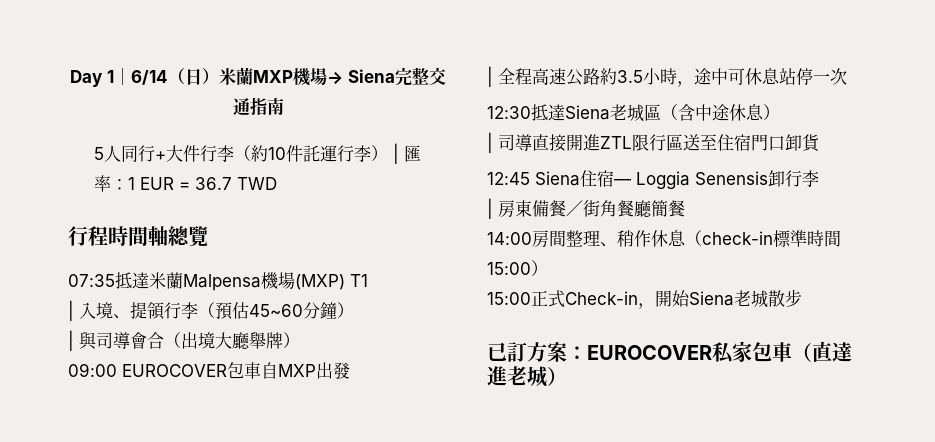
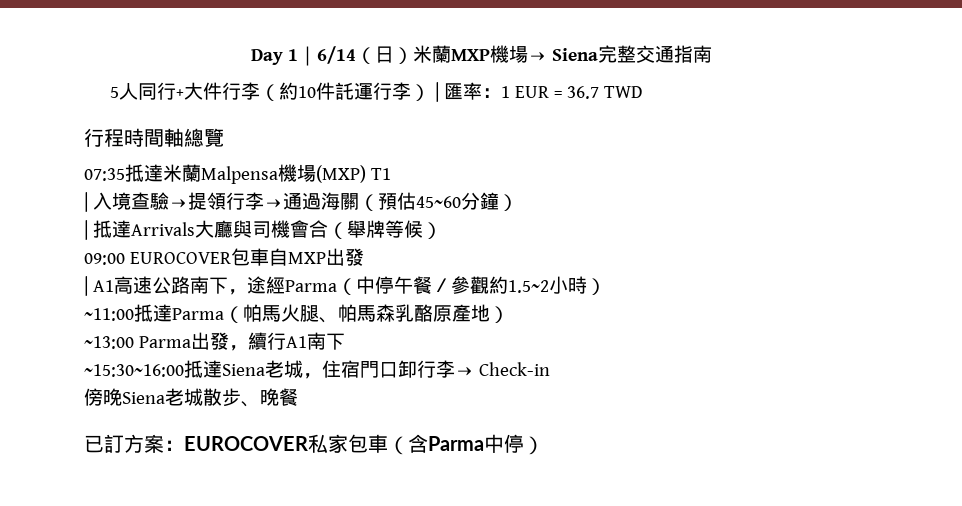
[113,302,198,320] 、提領行李 -> [130,192,359,210] 查驗→提領行李→通過海關
[79,331,283,350] 與司導會合（出境大廳舉牌 -> [92,220,423,239] 抵達Arrivals大廳與司機會合（舉牌等候
[498,68,532,85] 全程 -> [92,280,114,292] A1
[600,68,847,87] [487,104,780,122] [487,132,820,153] [487,170,819,189] [487,198,685,219] [487,230,841,248] [487,260,548,276] [487,290,690,309] 約3.5小時，途中可休息站停一次 // 12:30抵達Siena老城區（含中途休息） // | 司導直接開進ZTL限行區送至住宿門口卸貨 // 12:45 Siena住宿— Loggia Senensis卸行李 // | 房東備餐／街角餐廳簡餐 // 14:00房間整理、稍作休息（check-in標準時間15:00） // 15:00正式Check-in，開始 -> [189,276,606,295] [84,304,509,323] [84,332,345,351] [84,360,550,379] [84,388,122,406] 南下，途經Parma（中停午餐／參觀約1.5~2小時） // ~11:00抵達Parma（帕馬火腿、帕馬森乳酪原產地） // ~13:00 Parma出發，續行A1南下 // ~15:30~16:00抵達Siena老城，住宿門口卸行李→ Check-in // 傍晚
(802, 298) none -> [241,388,298,407] 、晚餐
[812,341,852,362] [487,366,547,387] 直達進老城 -> [408,434,524,453] 含Parma中停

